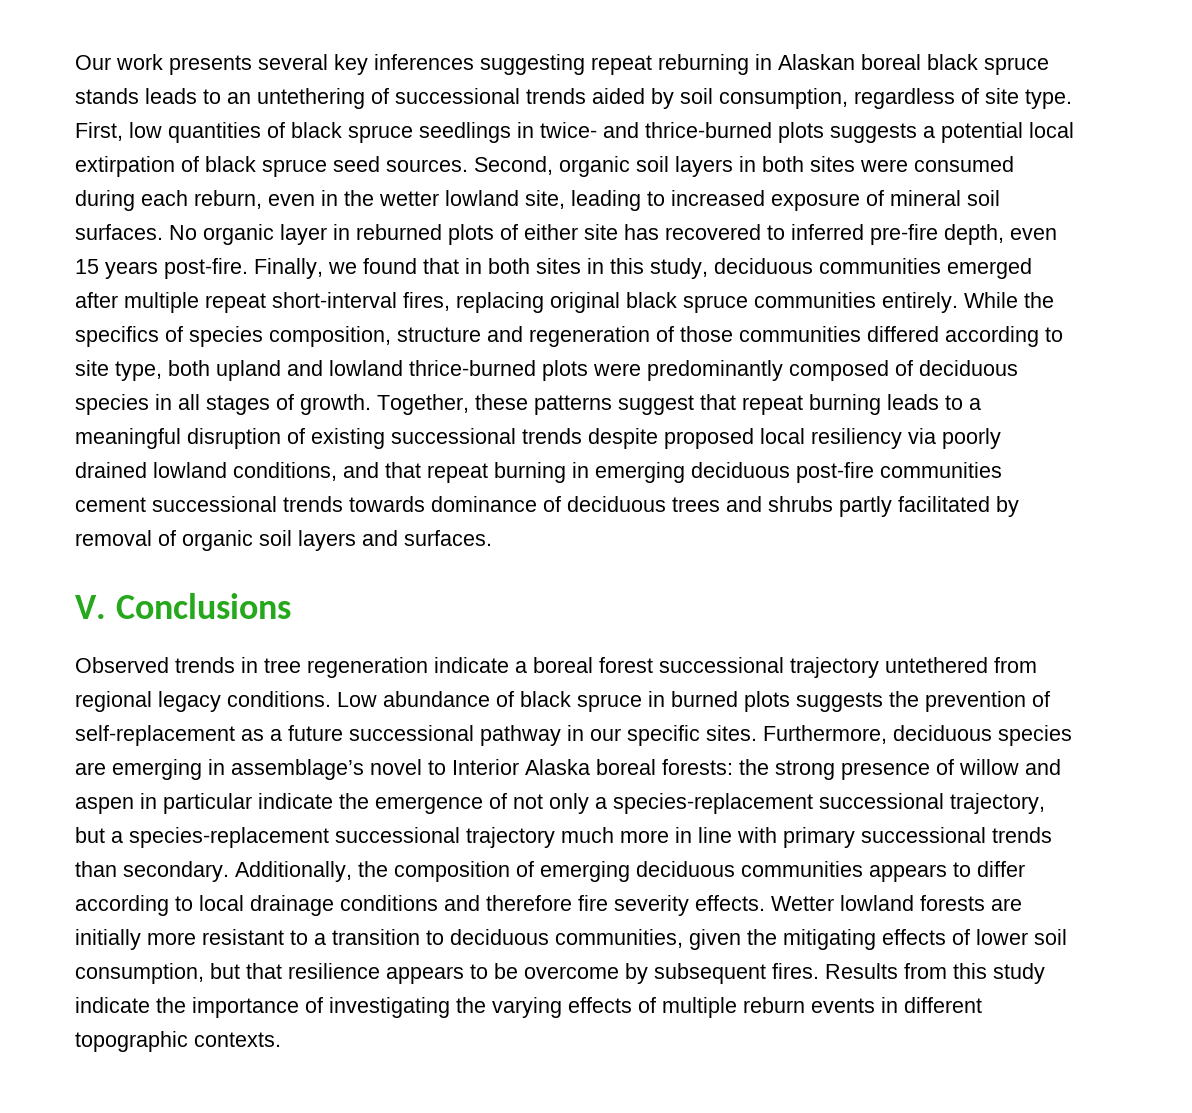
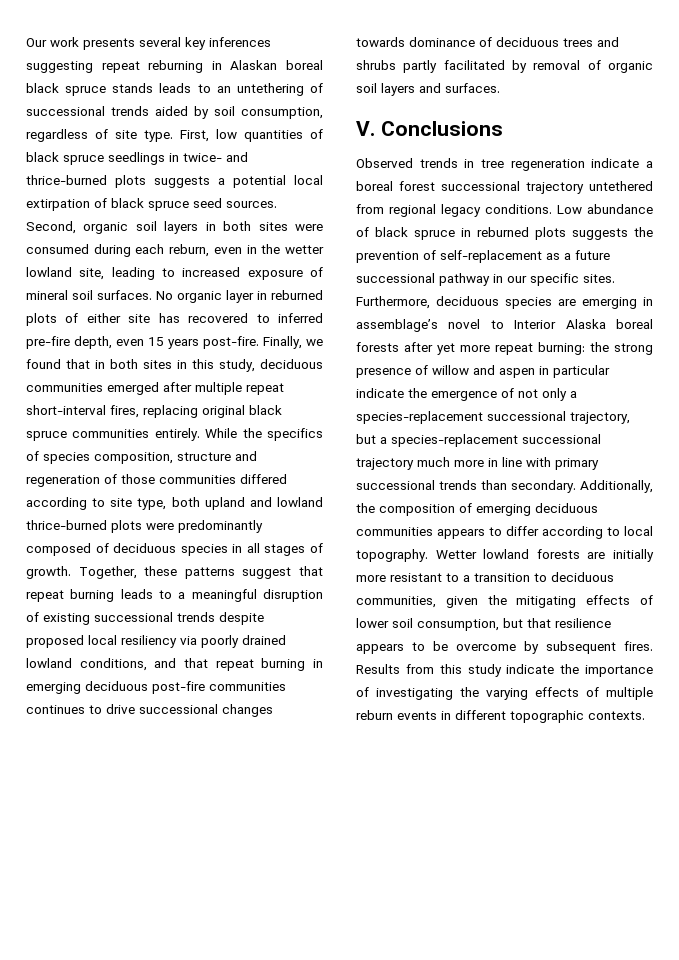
[75,496,343,512] cement successional trends -> [26,704,273,717] continues to drive successional changes
[671,691,738,707] burned -> [477,227,529,237] reburned
[662,759,733,775] forests: -> [356,342,585,355] forests after yet more repeat burning:
[250,895,765,916] drainage conditions and therefore fire severity effects. -> [356,549,428,562] topography.

